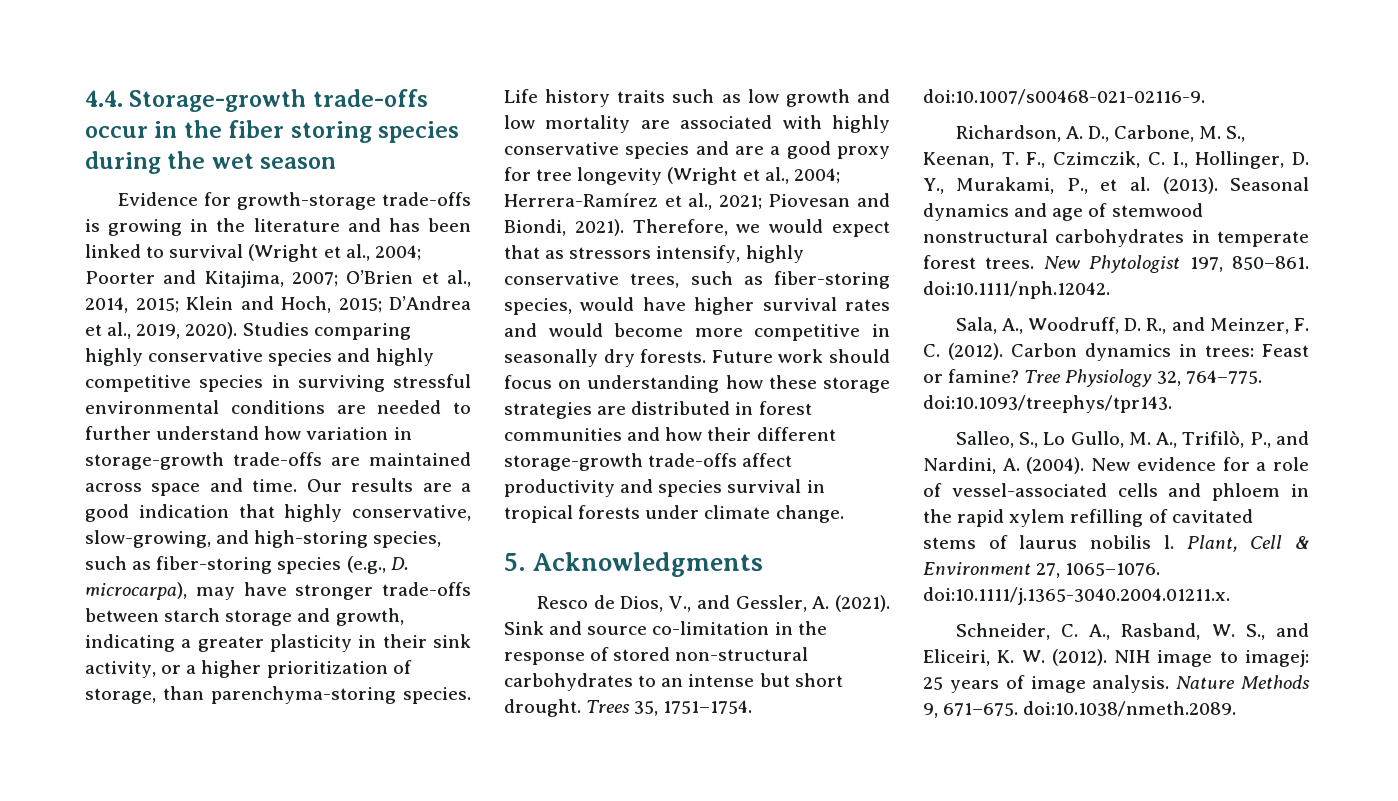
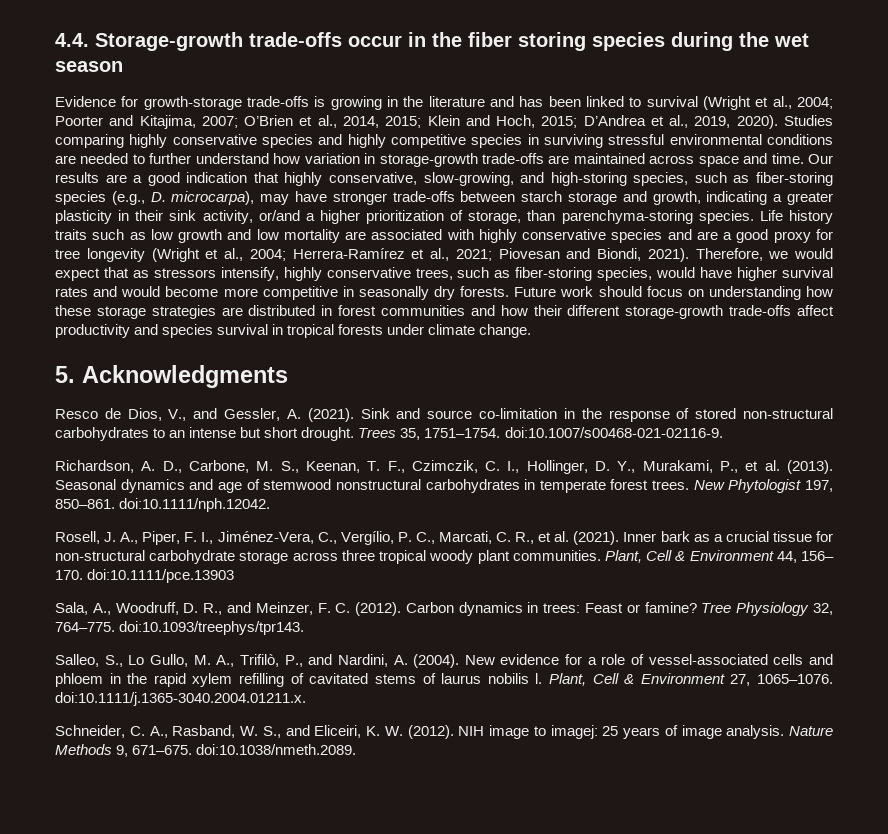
[161,665,182,674] or -> [258,210,300,221] or/and
(1110, 290) none -> [55,531,833,545] [55,550,834,564] [55,569,235,583] // Rosell, J. A., Piper, F. I., Jiménez-Vera, C., Vergílio, P. C., Marcati, C. R., et al. (2021). Inner bark as a crucial tissue for non-structural carbohydrate storage across three tropical woody plant communities. Plant, Cell & Environment 44, 156– 170. doi:10.1111/pce.13903

